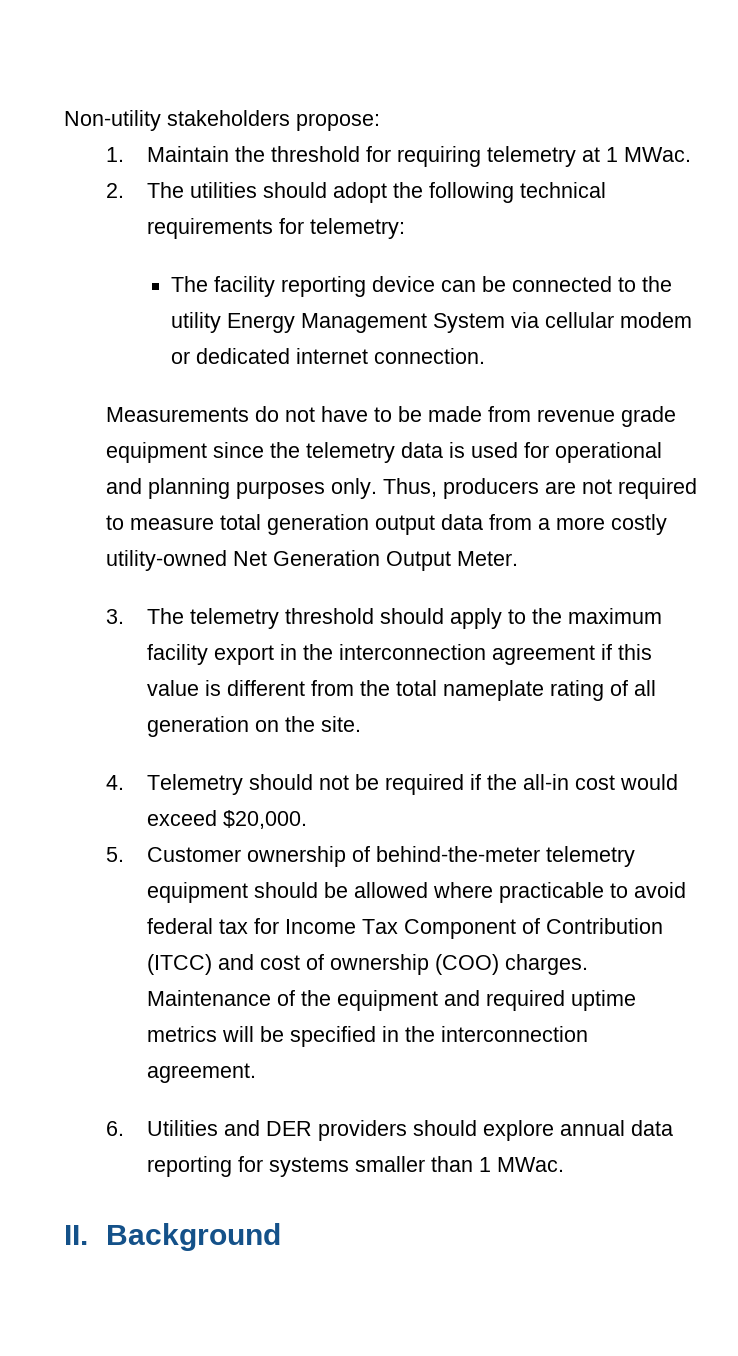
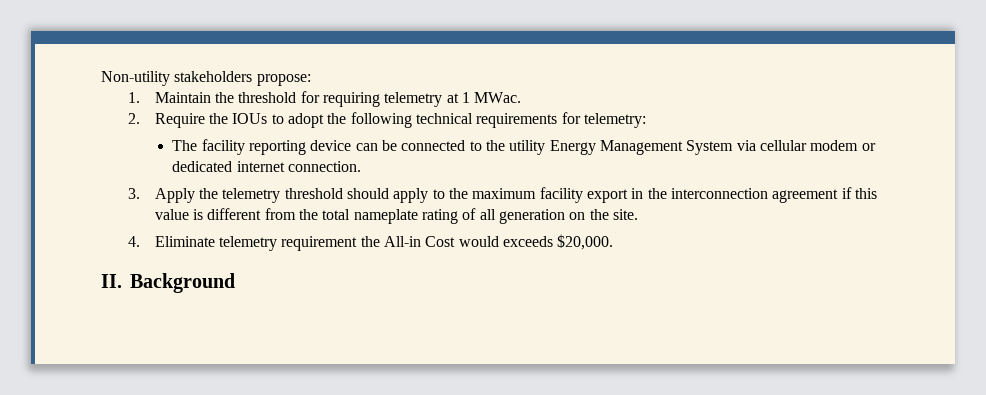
[147,182,328,198] The utilities should -> [154,113,284,128] Require the IOUs to
[105,406,676,427] [105,442,662,463] [105,478,697,499] [105,514,667,535] [105,550,518,571] [105,608,185,624] Measurements do not have to be made from revenue grade equipment since the telemetry data is used for operational and planning purposes only. Thus, producers are not required to measure total generation output data from a more costly utility-owned Net Generation Output Meter. // 3. The -> [127,188,219,203] 3. Apply the
[147,774,679,795] [147,810,308,829] [105,846,636,867] [147,882,687,903] [147,918,664,939] [147,954,589,975] [147,990,637,1011] [147,1026,589,1047] [147,1063,257,1083] [105,1120,674,1141] [147,1156,565,1177] Telemetry should not be required if the all-in cost would exceed $20,000. // 5. Customer ownership of behind-the-meter telemetry equipment should be allowed where practicable to avoid federal tax for Income Tax Component of Contribution (ITCC) and cost of ownership (COO) charges. Maintenance of the equipment and required uptime metrics will be specified in the interconnection agreement. // 6. Utilities and DER providers should explore annual data reporting for systems smaller than 1 MWac. -> [154,234,614,251] Eliminate telemetry requirement the All-in Cost would exceeds $20,000.

